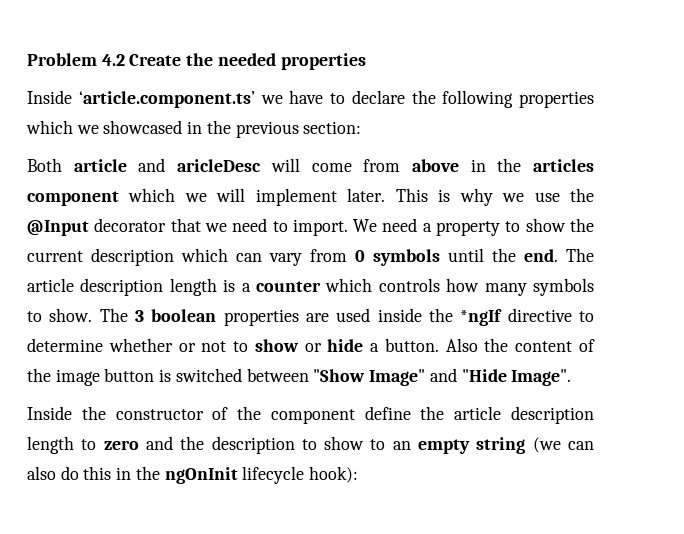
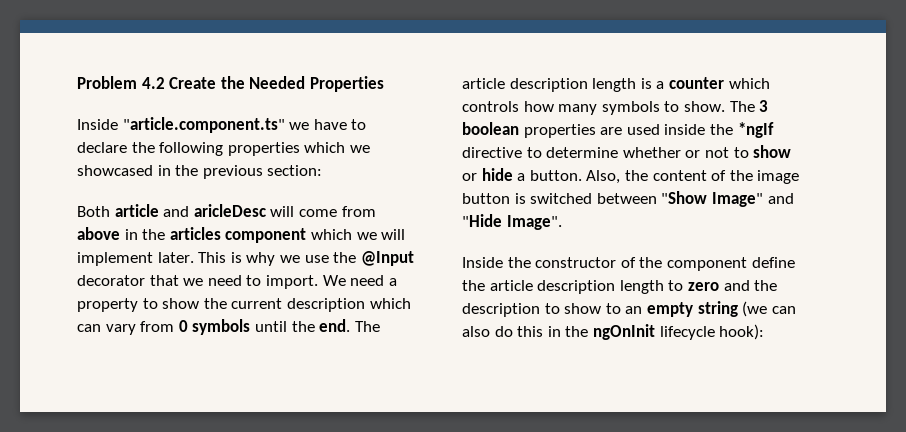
[217,53,366,70] [27,90,255,108] needed properties // Inside ‘article.component.ts’ -> [249,76,384,92] [77,117,285,133] Needed Properties // Inside "article.component.ts"
[445,338,478,352] Also -> [586,170,621,184] Also,

